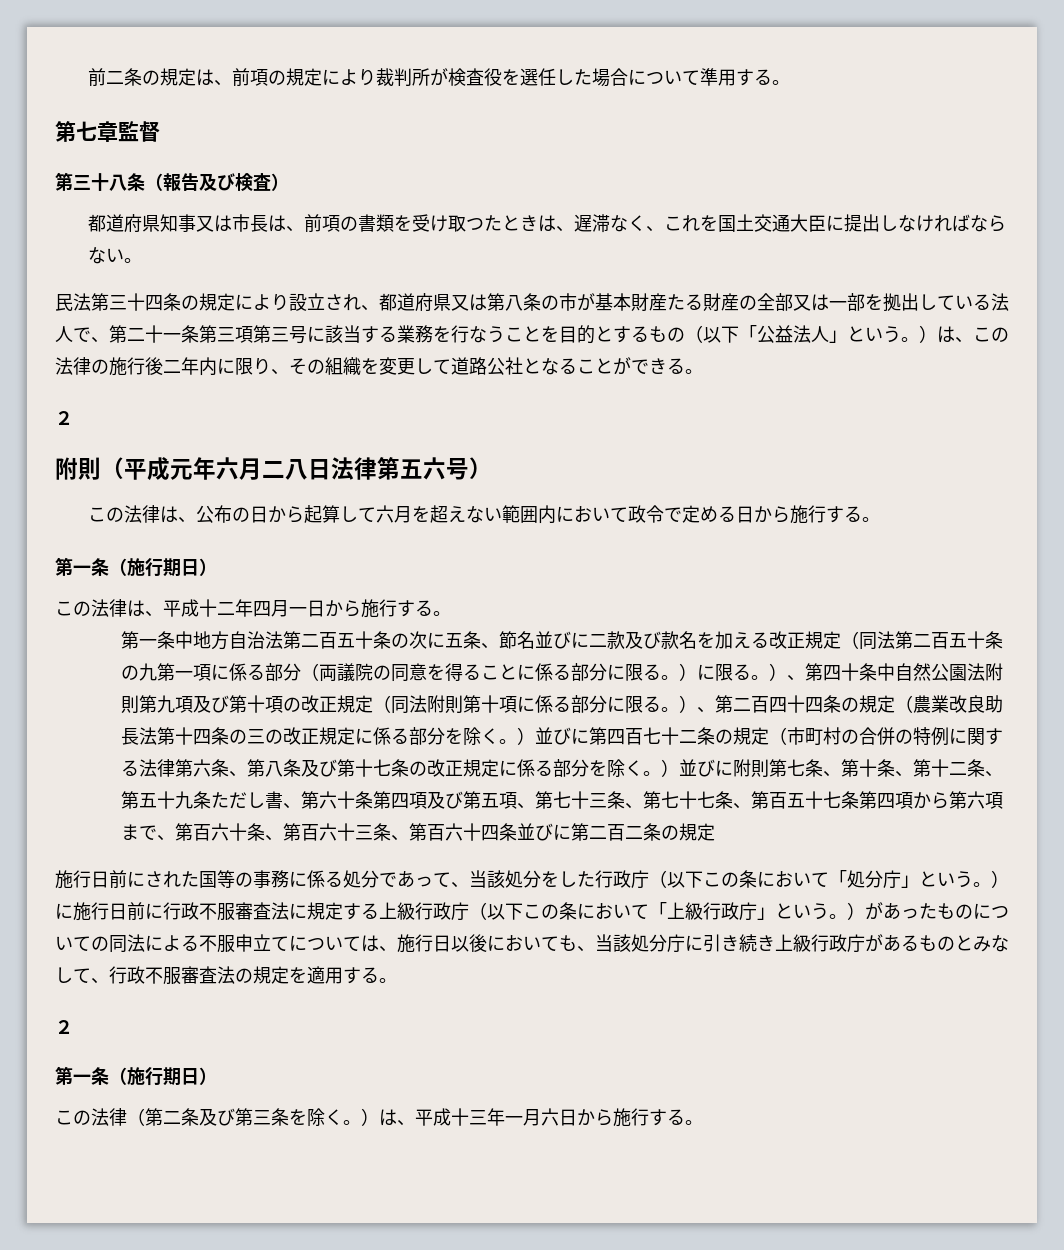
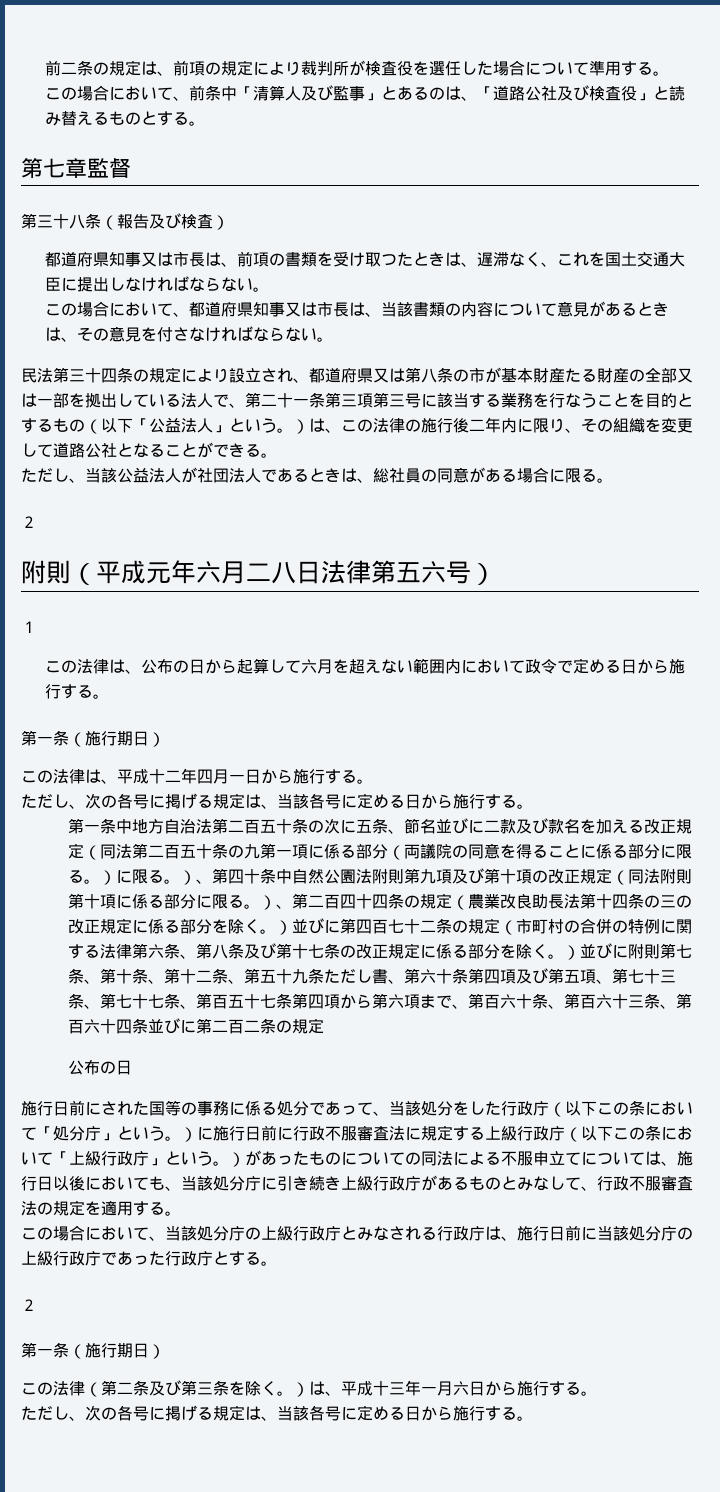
(790, 82) none -> [44,85,685,101] [44,111,205,126] // この場合において、前条中「清算人及び監事」とあるのは、「道路公社及び検査役」と読み替えるものとする。
(142, 260) none -> [44,301,669,317] [44,326,333,342] // この場合において、都道府県知事又は市長は、当該書類の内容について意見があるときは、その意見を付さなければならない。
(703, 371) none -> [21,467,613,483] // ただし、当該公益法人が社団法人であるときは、総社員の同意がある場合に限る。
(492, 468) none -> [21,621,37,633] // １
(451, 613) none -> [21,793,533,809] // ただし、次の各号に掲げる規定は、当該各号に定める日から施行する。
(715, 832) none -> [68,1059,133,1075] // 公布の日
(397, 980) none -> [21,1225,693,1241] [21,1251,277,1266] // この場合において、当該処分庁の上級行政庁とみなされる行政庁は、施行日前に当該処分庁の上級行政庁であった行政庁とする。
(703, 1122) none -> [21,1405,533,1421] // ただし、次の各号に掲げる規定は、当該各号に定める日から施行する。

